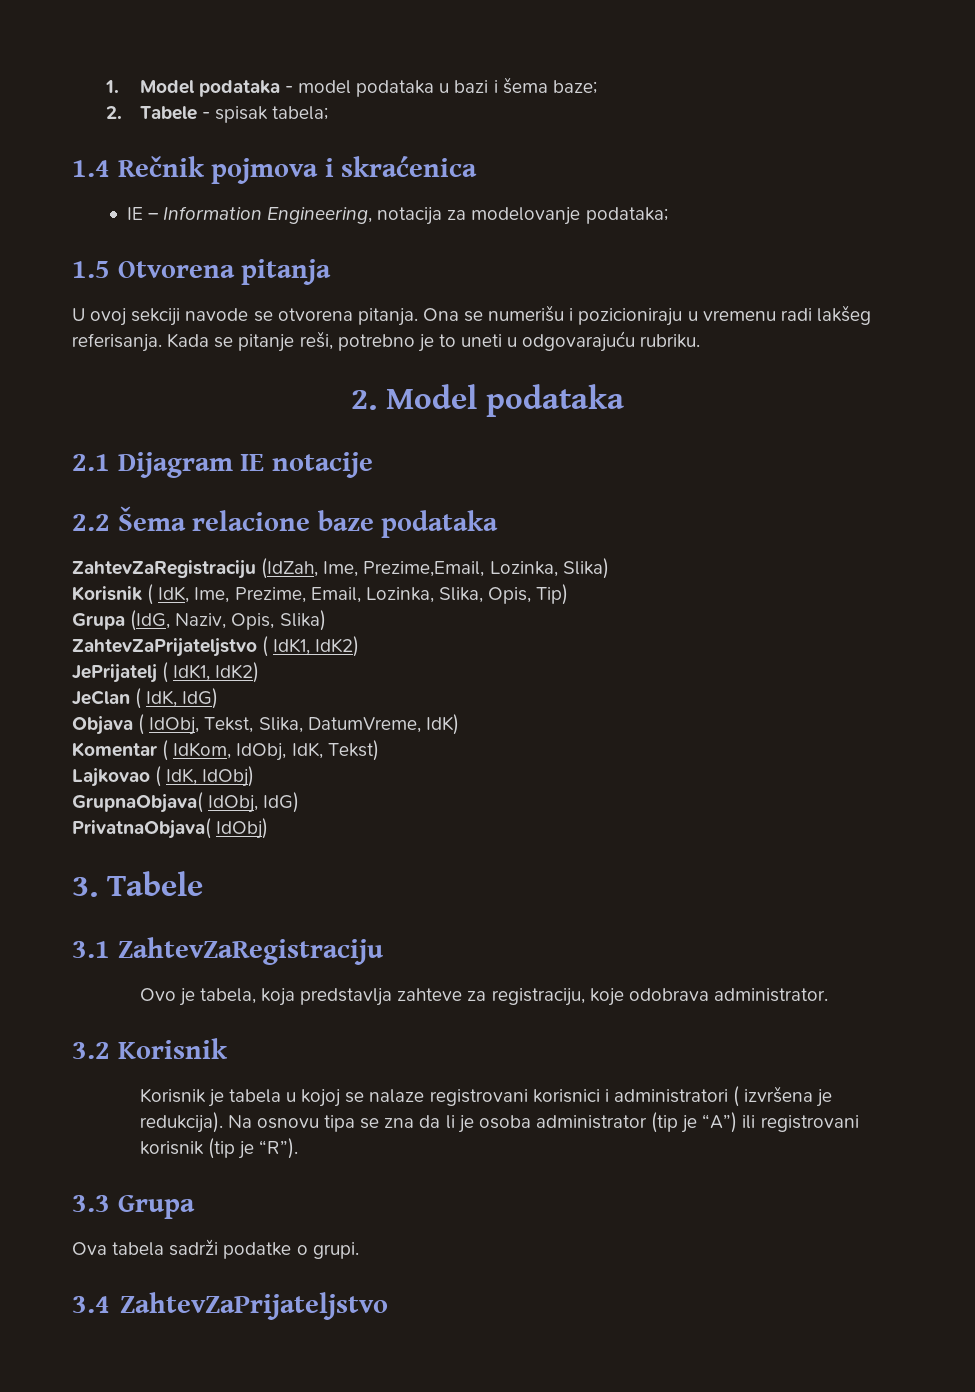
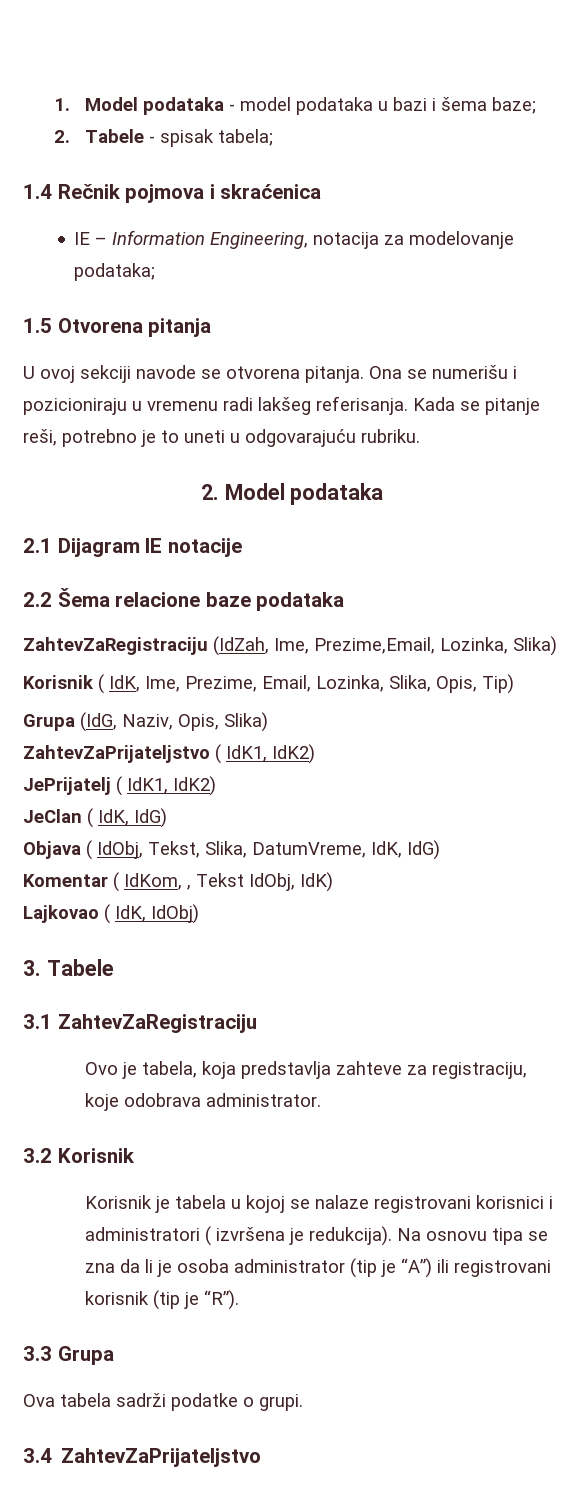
[425,714,459,735] IdK) -> [371,840,440,860] IdK, IdG)
[236,740,379,761] IdObj, IdK, Tekst) -> [187,872,333,892] , Tekst IdObj, IdK)
[72,792,300,813] [72,818,269,839] // GrupnaObjava( IdObj, IdG) // PrivatnaObjava( IdObj) -> (199, 914) none

